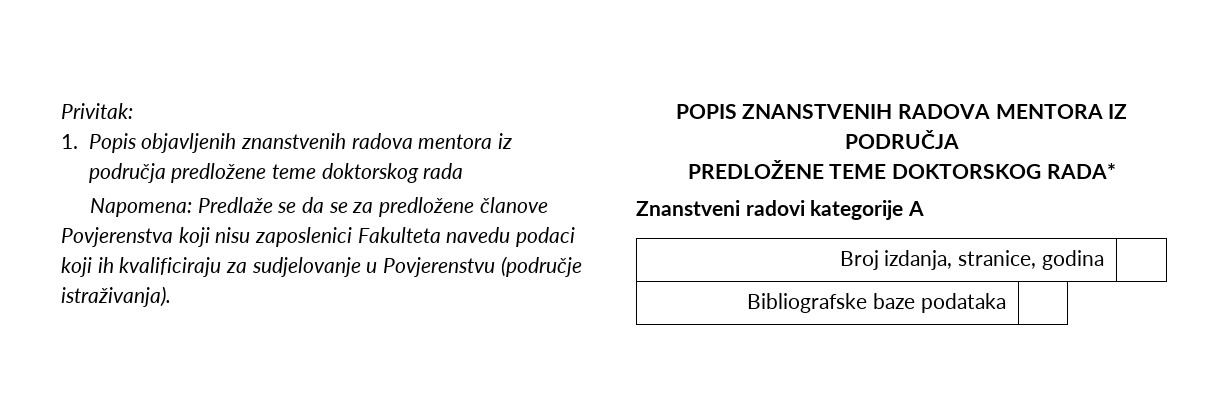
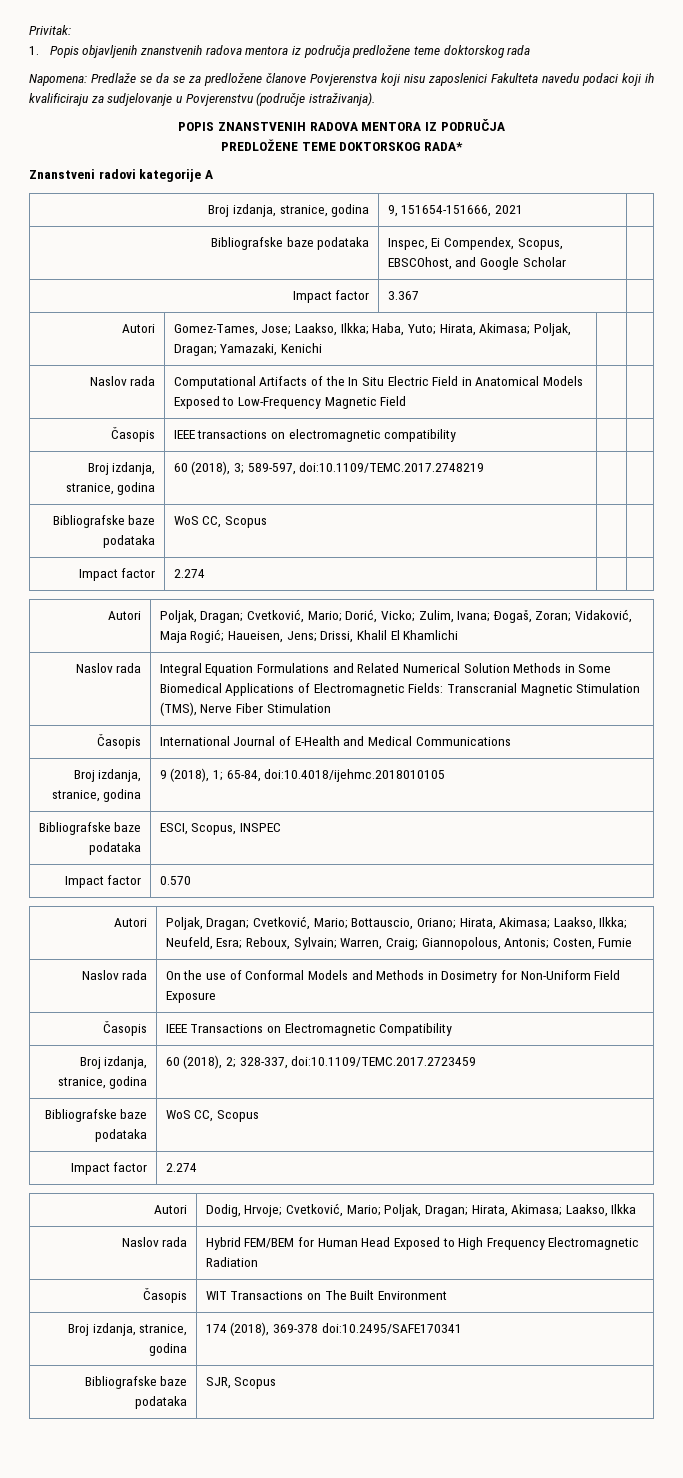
[747,293,1006,313] | // Bibliografske baze podataka | -> [387,205,523,217] [211,237,370,250] [387,237,563,250] [387,257,566,270] [292,290,370,303] [387,291,419,300] [122,324,156,333] [173,323,571,336] [173,343,322,356] [89,376,156,386] [173,376,584,389] [173,396,407,409] [111,427,156,442] [173,429,457,442] [87,462,156,475] [65,482,156,495] [173,461,485,475] [52,515,156,528] [103,535,156,548] [173,516,267,528] [78,568,156,581] [173,569,205,578] [108,611,142,620] [159,609,633,623] [159,629,459,643] [75,663,142,673] [159,663,612,676] [159,683,641,696] [159,702,331,716] [97,734,142,749] [159,736,511,746] [73,769,142,782] [51,789,142,802] [159,768,446,782] [38,822,142,835] [89,842,142,855] [159,823,281,835] [64,875,142,888] [159,876,191,885] [114,918,148,927] [165,916,628,930] [165,937,633,950] [81,970,148,980] [165,970,621,983] [165,991,216,1003] [103,1021,148,1036] [165,1023,453,1036] [79,1056,148,1069] [57,1076,148,1089] [165,1055,477,1069] [44,1109,148,1122] [95,1129,148,1142] [165,1110,259,1122] [70,1162,148,1175] [165,1163,197,1172] [154,1205,188,1214] [205,1203,637,1217] [121,1237,188,1247] [205,1237,640,1250] [205,1257,258,1267] [143,1288,188,1303] [205,1290,447,1300] [68,1323,188,1336] [149,1343,188,1356] [205,1322,462,1336] [84,1376,188,1389] [135,1396,188,1409] [205,1377,277,1389] | 9, 151654-151666, 2021 | // Bibliografske baze podataka | Inspec, Ei Compendex, Scopus, EBSCOhost, and Google Scholar | // Impact factor | 3.367 | // Autori | Gomez-Tames, Jose; Laakso, Ilkka; Haba, Yuto; Hirata, Akimasa; Poljak, Dragan; Yamazaki, Kenichi | | // Naslov rada | Computational Artifacts of the In Situ Electric Field in Anatomical Models Exposed to Low-Frequency Magnetic Field | | // Časopis | IEEE transactions on electromagnetic compatibility | | // Broj izdanja, stranice, godina | 60 (2018), 3; 589-597, doi:10.1109/TEMC.2017.2748219 | | // Bibliografske baze podataka | WoS CC, Scopus | | // Impact factor | 2.274 | | // Autori | Poljak, Dragan; Cvetković, Mario; Dorić, Vicko; Zulim, Ivana; Đogaš, Zoran; Vidaković, Maja Rogić; Haueisen, Jens; Drissi, Khalil El Khamlichi // Naslov rada | Integral Equation Formulations and Related Numerical Solution Methods in Some Biomedical Applications of Electromagnetic Fields: Transcranial Magnetic Stimulation (TMS), Nerve Fiber Stimulation // Časopis | International Journal of E-Health and Medical Communications // Broj izdanja, stranice, godina | 9 (2018), 1; 65-84, doi:10.4018/ijehmc.2018010105 // Bibliografske baze podataka | ESCI, Scopus, INSPEC // Impact factor | 0.570 // Autori | Poljak, Dragan; Cvetković, Mario; Bottauscio, Oriano; Hirata, Akimasa; Laakso, Ilkka; Neufeld, Esra; Reboux, Sylvain; Warren, Craig; Giannopolous, Antonis; Costen, Fumie // Naslov rada | On the use of Conformal Models and Methods in Dosimetry for Non-Uniform Field Exposure // Časopis | IEEE Transactions on Electromagnetic Compatibility // Broj izdanja, stranice, godina | 60 (2018), 2; 328-337, doi:10.1109/TEMC.2017.2723459 // Bibliografske baze podataka | WoS CC, Scopus // Impact factor | 2.274 // Autori | Dodig, Hrvoje; Cvetković, Mario; Poljak, Dragan; Hirata, Akimasa; Laakso, Ilkka // Naslov rada | Hybrid FEM/BEM for Human Head Exposed to High Frequency Electromagnetic Radiation // Časopis | WIT Transactions on The Built Environment // Broj izdanja, stranice, godina | 174 (2018), 369-378 doi:10.2495/SAFE170341 // Bibliografske baze podataka | SJR, Scopus

